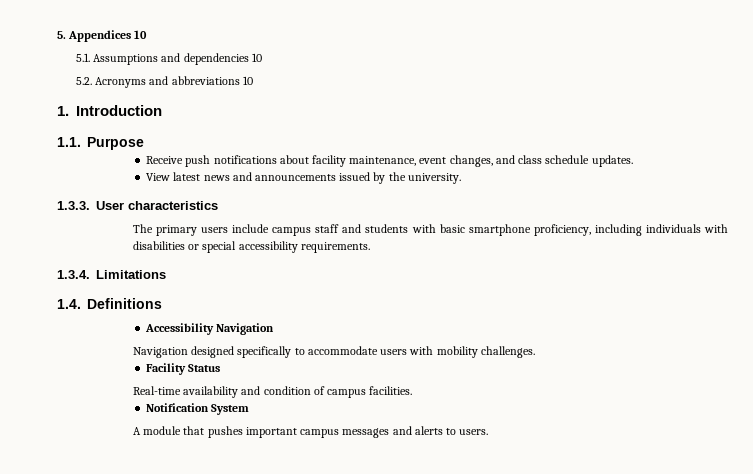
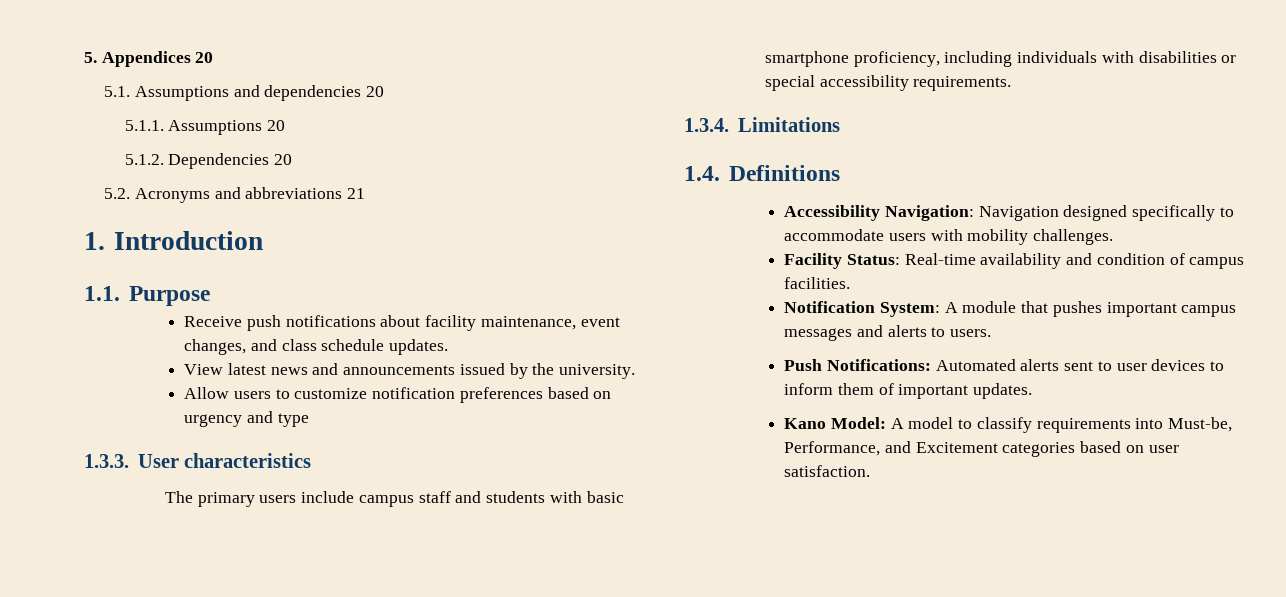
[134,30,148,39] 10 -> [195,52,214,63] 20
[251,53,262,62] 10 -> [366,86,385,97] [124,120,285,135] [124,153,292,169] 20 // 5.1.1. Assumptions 20 // 5.1.2. Dependencies 20
[242,76,253,85] 10 -> [347,188,366,199] 21
(461, 178) none -> [184,387,612,403] [184,411,309,427] // Allow users to customize notification preferences based on urgency and type
[216,323,275,335] Navigation // -> [885,205,975,221] Navigation:
[188,364,221,372] Status // -> [847,254,901,265] Status:
[211,404,250,415] System // -> [880,302,941,317] System:
(489, 432) none -> [784,359,1225,371] [784,383,1033,399] [784,417,1233,433] [784,441,1179,457] [784,465,871,477] // Push Notifications: Automated alerts sent to user devices to inform them of important updates. // Kano Model: A model to classify requirements into Must-be, Performance, and Excitement categories based on user satisfaction.

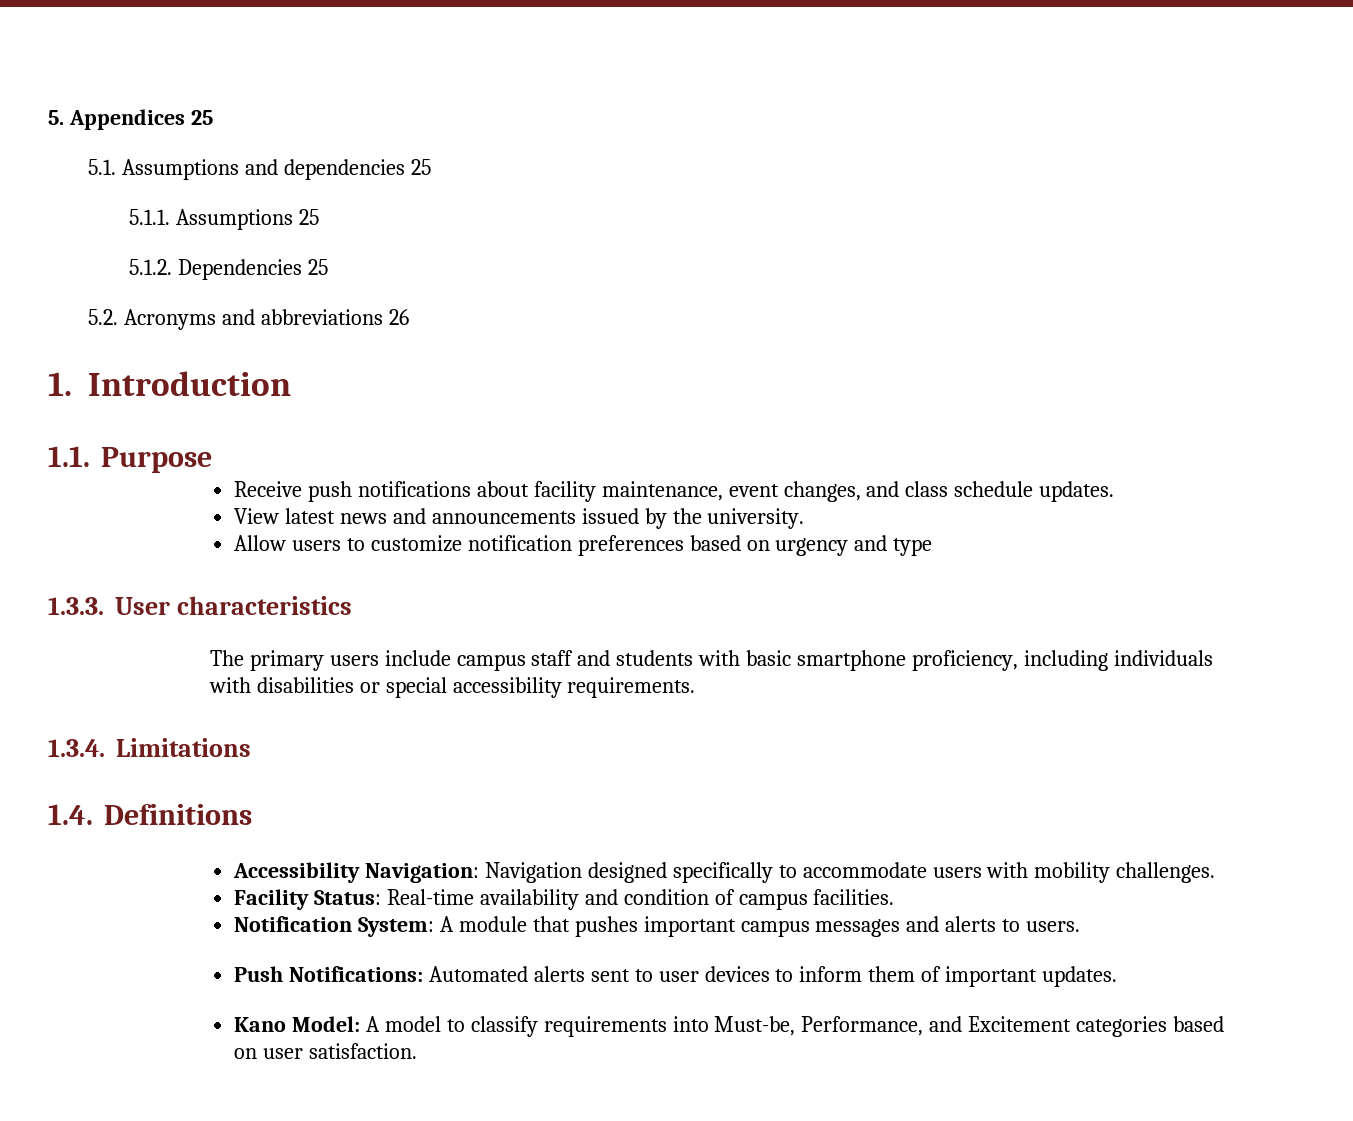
[195,52,214,63] 20 -> [190,110,213,125] 25
[366,86,385,97] 20 -> [411,159,432,175] 25
[266,120,285,131] 20 -> [298,209,319,225] 25
[273,154,292,165] 20 -> [307,259,328,275] 25
[347,188,366,199] 21 -> [389,309,410,325] 26

